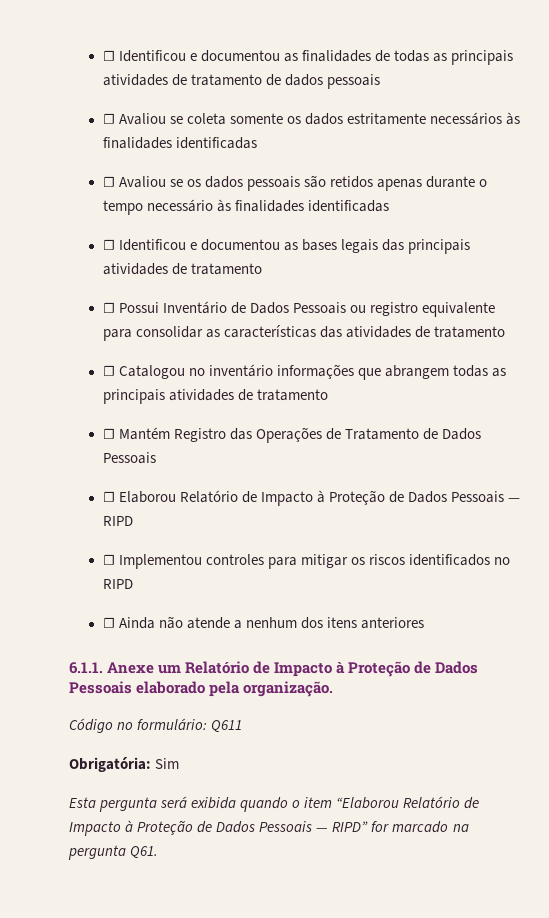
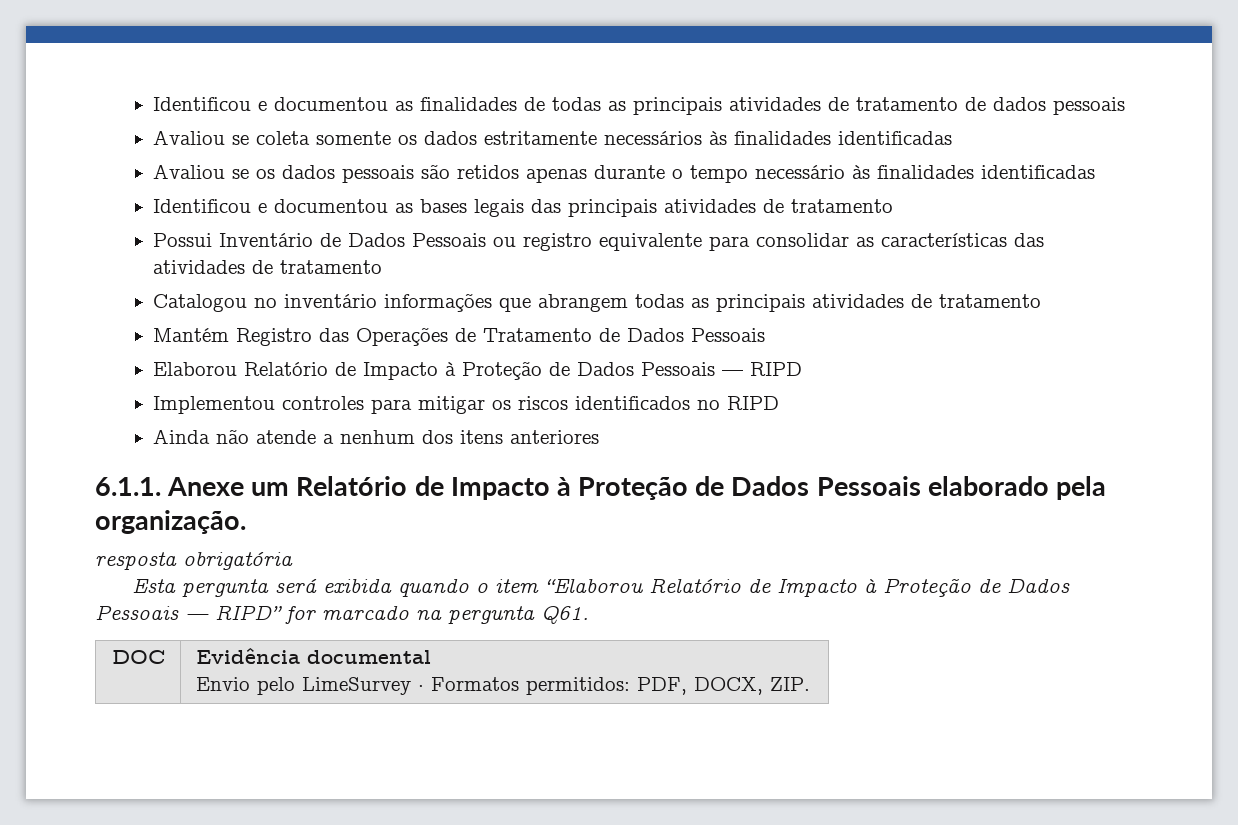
[102,50,115,61] ☐ -> (153, 104) none
[102,113,115,124] ☐ -> (1126, 106) none
[102,176,115,187] ☐ -> (953, 138) none
[102,239,115,250] ☐ -> (1096, 172) none
[102,302,115,313] ☐ -> (894, 206) none
[102,365,115,376] ☐ -> (383, 267) none
[102,428,115,439] ☐ -> (1042, 301) none
[102,491,115,502] ☐ -> (766, 335) none
[102,554,115,565] ☐ -> (803, 369) none
[102,617,115,628] ☐ -> (780, 403) none
[69,718,243,733] [69,757,180,772] Código no formulário: Q611 // Obrigatória: Sim -> [95,551,293,570] resposta obrigatória
(159, 852) none -> [111,650,165,664] [195,648,431,664] [195,677,810,695] // DOC | Evidência documental // Envio pelo LimeSurvey · Formatos permitidos: PDF, DOCX, ZIP.

